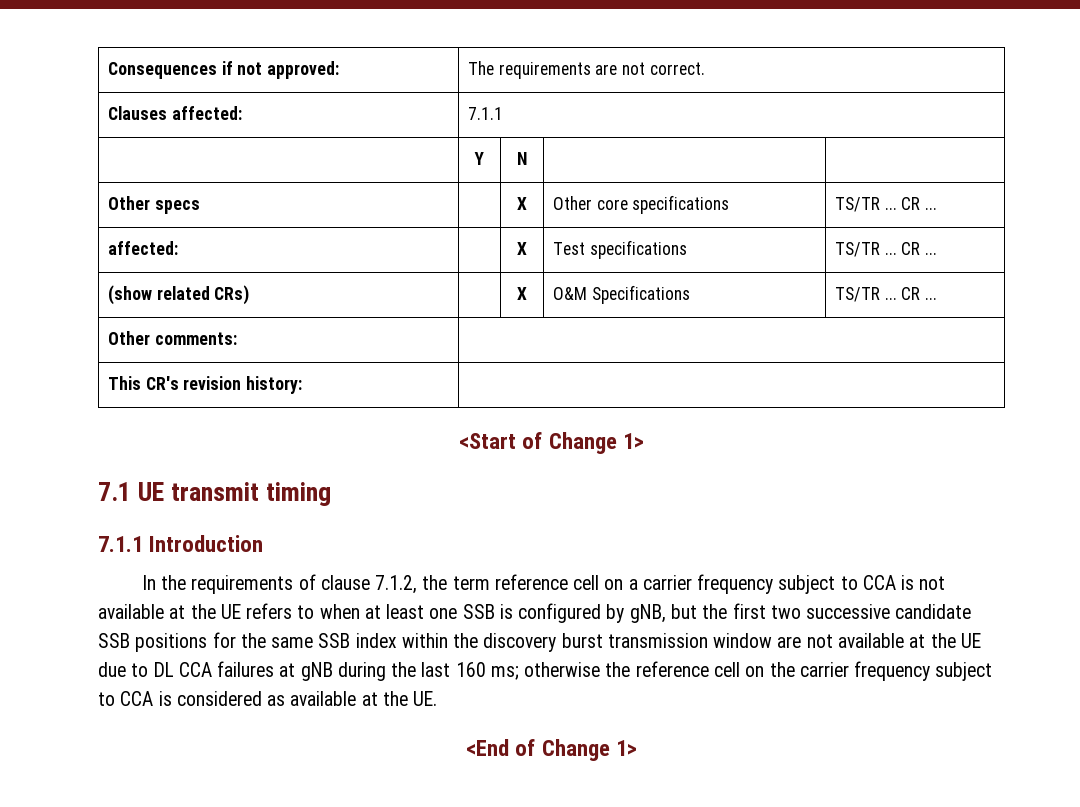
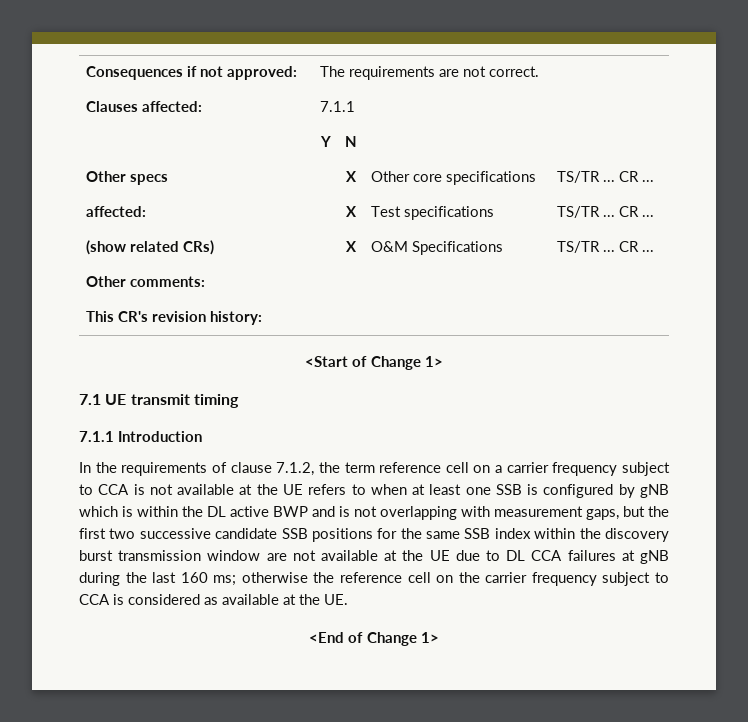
[629,604,666,623] gNB, -> [640,484,669,498] [79,506,619,520] gNB which is within the DL active BWP and is not overlapping with measurement gaps,

